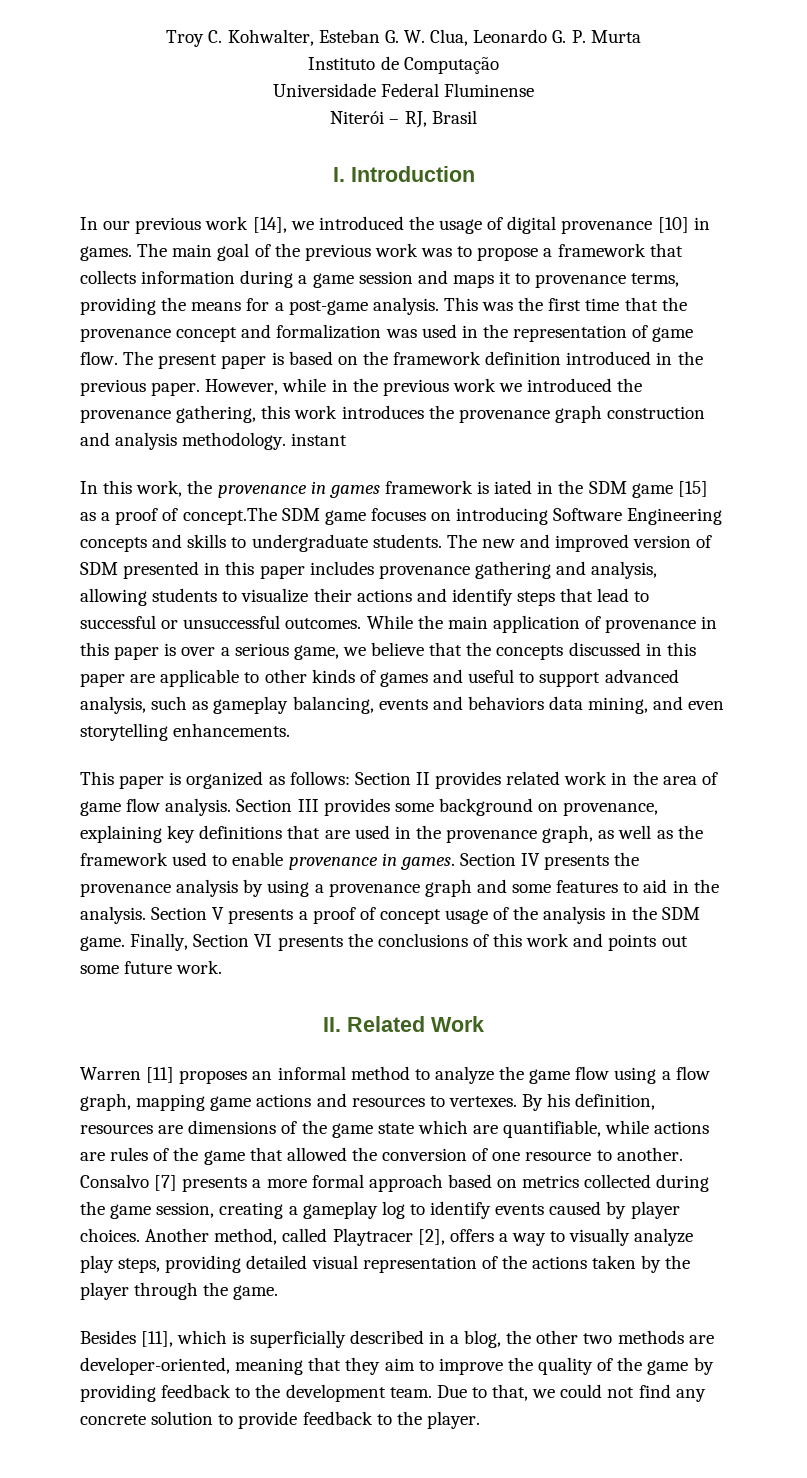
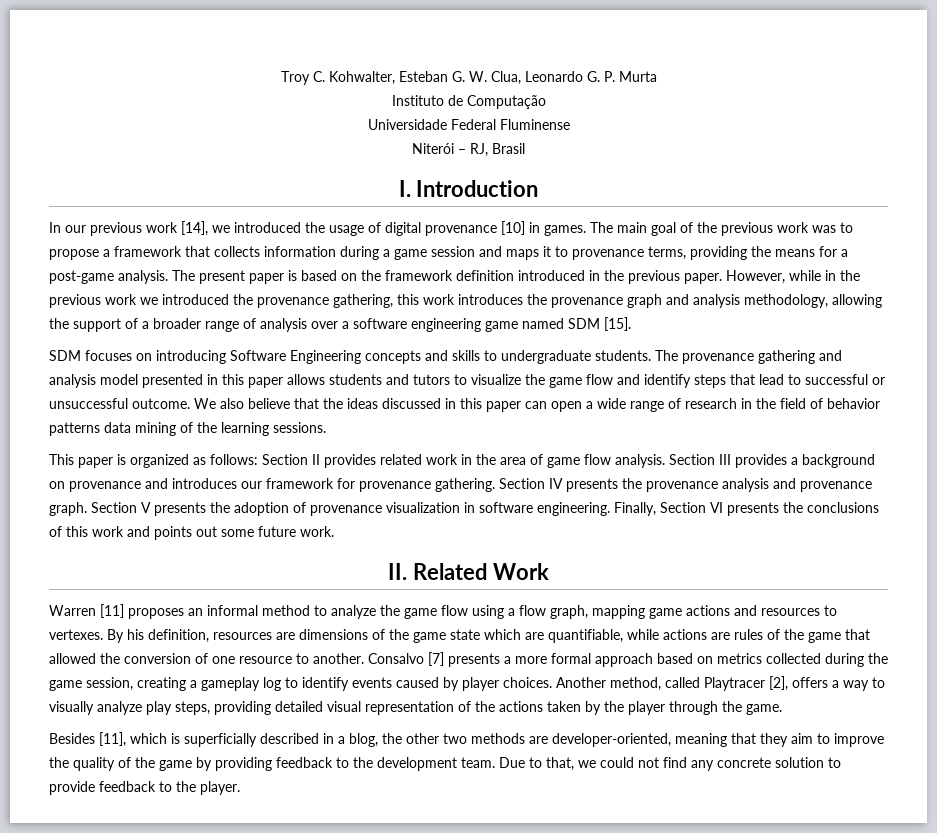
[443,297,687,311] [80,324,694,342] [80,351,118,365] This was the first time that the provenance concept and formalization was used in the representation of game flow. -> (168, 277) none
[607,406,706,419] [80,432,348,450] [80,480,708,498] [80,507,366,525] construction and analysis methodology. instant // In this work, the provenance in games framework is iated in the SDM game [15] as a proof of concept.The SDM game -> [666,294,882,308] [49,317,631,332] [49,350,81,361] and analysis methodology, allowing the support of a broader range of analysis over a software engineering game named SDM [15]. // SDM
[481,534,713,552] [80,561,658,579] [80,588,412,606] new and improved version of SDM presented in this paper includes provenance gathering and analysis, allowing students to visualize their actions -> [682,350,842,364] [49,374,613,388] provenance gathering and analysis model presented in this paper allows students and tutors to visualize the game flow
[285,615,718,633] [80,642,366,660] outcomes. While the main application of provenance in this paper is over a serious game, we -> [132,398,244,409] outcome. We also
[496,645,564,660] concepts -> [347,398,378,409] ideas
[130,669,679,687] [80,696,725,714] [80,723,291,741] are applicable to other kinds of games and useful to support advanced analysis, such as gameplay balancing, events and behaviors data mining, and even storytelling enhancements. -> [525,398,880,412] [49,422,326,436] can open a wide range of research in the field of behavior patterns data mining of the learning sessions.
[394,803,434,812] some -> [791,457,798,465] a
[563,802,659,816] [80,825,703,843] [80,852,455,870] provenance, explaining key definitions that are used in the provenance graph, as well as the framework used to enable provenance in games. -> [69,478,495,492] provenance and introduces our framework for provenance gathering.
[243,879,719,897] [80,906,700,924] [80,936,125,951] by using a provenance graph and some features to aid in the analysis. Section V presents a proof of concept usage of the analysis in the SDM game. -> [773,478,872,492] [49,502,610,516] and provenance graph. Section V presents the adoption of provenance visualization in software engineering.

